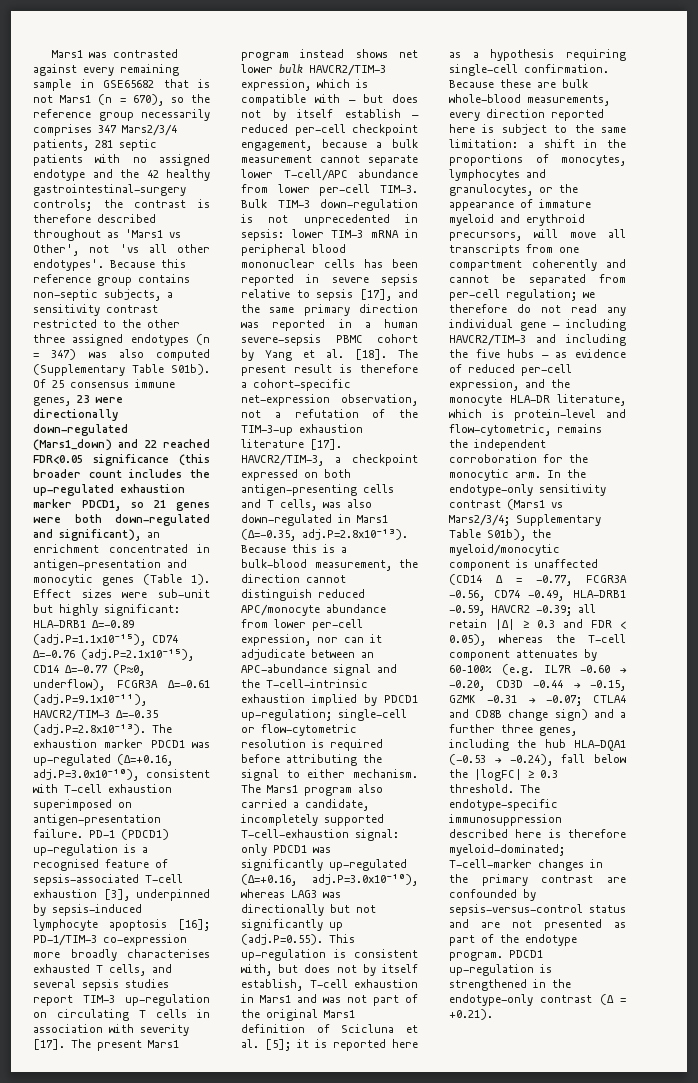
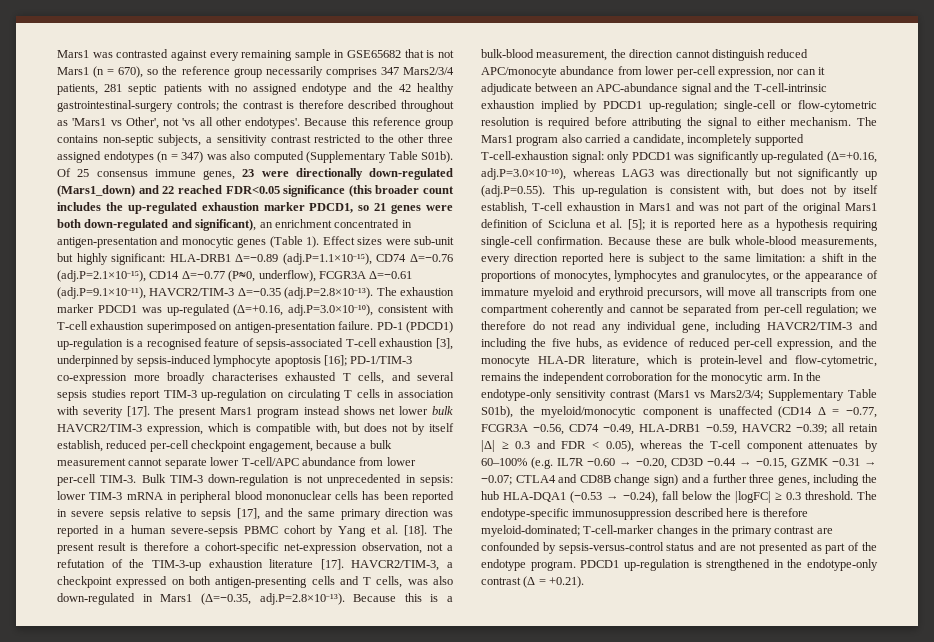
[314,94,418,103] [241,109,419,121] with — but does not by itself establish — -> [315,423,454,435] [57,440,103,452] with, but does not by itself establish,
[520,322,560,331] gene — -> [681,323,709,333] gene,
[507,349,549,358] hubs — -> [575,338,602,350] hubs,

